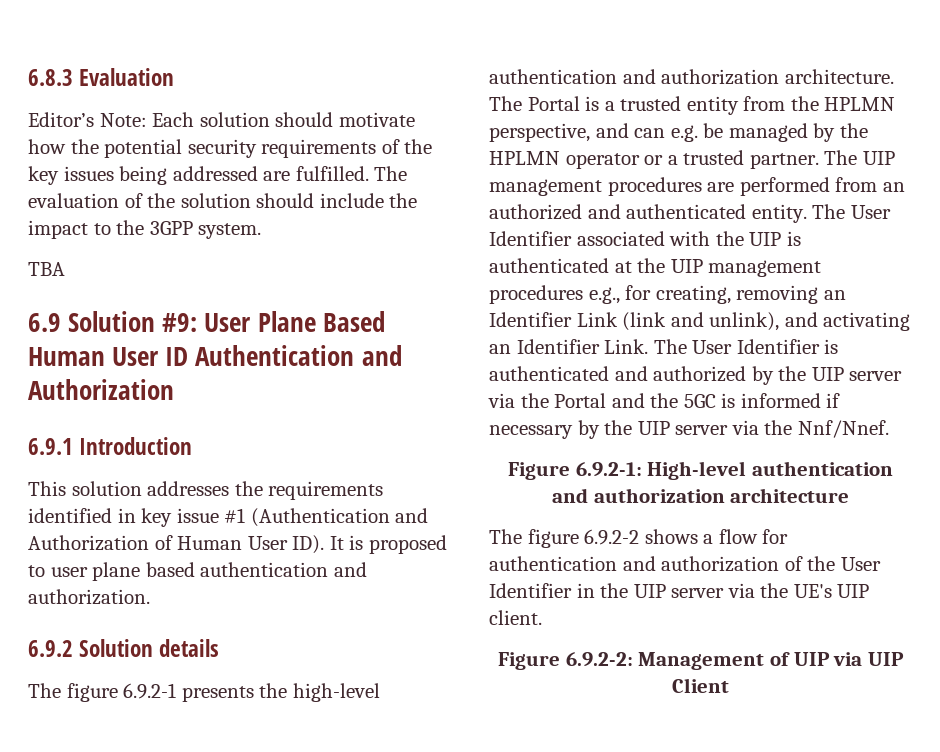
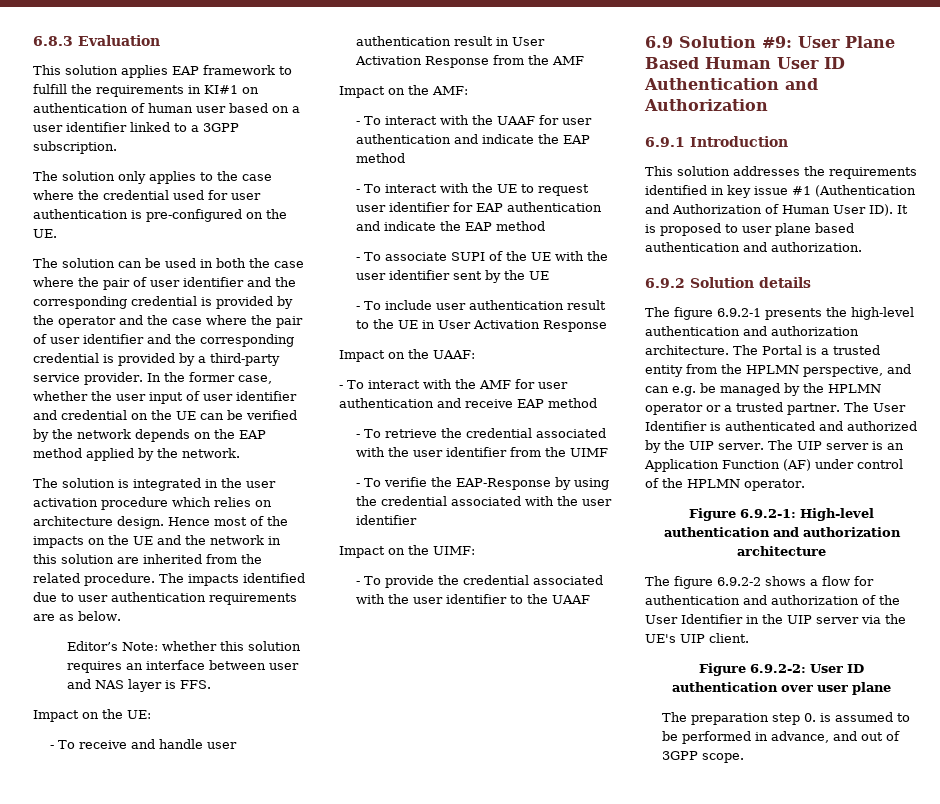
[28,112,415,127] [28,139,433,158] [28,166,408,185] [28,193,418,208] [28,220,262,239] [28,262,65,276] Editor’s Note: Each solution should motivate how the potential security requirements of the key issues being addressed are fulfilled. The evaluation of the solution should include the impact to the 3GPP system. // TBA -> [33,65,292,78] [33,84,259,97] [33,103,300,113] [33,122,239,132] [33,141,117,154] [33,171,272,184] [33,190,261,200] [33,209,287,222] [33,229,57,238] [33,258,304,268] [33,277,296,290] [33,296,293,309] [33,315,303,328] [33,334,294,347] [33,353,280,366] [33,372,272,385] [33,391,297,404] [33,410,297,420] [33,429,266,442] [33,448,240,461] [33,478,276,491] [33,497,272,510] [33,516,288,529] [33,535,281,548] [33,554,262,564] [33,573,305,586] [33,592,297,605] [33,611,121,621] [66,641,301,651] [66,660,299,673] [66,679,211,692] [33,709,151,722] [49,739,237,749] [355,36,545,46] [354,55,584,68] [339,85,468,98] [355,115,592,125] [355,134,590,144] [355,153,405,163] [355,183,589,196] [355,202,602,212] [355,221,545,231] [355,251,608,261] [355,270,549,283] [355,300,606,310] [355,319,607,332] [339,349,475,362] [339,379,568,389] [339,398,597,408] [355,428,606,438] [355,447,608,457] [355,477,609,490] [355,496,612,506] [355,515,417,525] [339,545,475,558] [355,575,603,588] [355,594,590,604] This solution applies EAP framework to fulfill the requirements in KI#1 on authentication of human user based on a user identifier linked to a 3GPP subscription. // The solution only applies to the case where the credential used for user authentication is pre-configured on the UE. // The solution can be used in both the case where the pair of user identifier and the corresponding credential is provided by the operator and the case where the pair of user identifier and the corresponding credential is provided by a third-party service provider. In the former case, whether the user input of user identifier and credential on the UE can be verified by the network depends on the EAP method applied by the network. // The solution is integrated in the user activation procedure which relies on architecture design. Hence most of the impacts on the UE and the network in this solution are inherited from the related procedure. The impacts identified due to user authentication requirements are as below. // Editor’s Note: whether this solution requires an interface between user and NAS layer is FFS. // Impact on the UE: // - To receive and handle user authentication result in User Activation Response from the AMF // Impact on the AMF: // - To interact with the UAAF for user authentication and indicate the EAP method // - To interact with the UE to request user identifier for EAP authentication and indicate the EAP method // - To associate SUPI of the UE with the user identifier sent by the UE // - To include user authentication result to the UE in User Activation Response // Impact on the UAAF: // - To interact with the AMF for user authentication and receive EAP method // - To retrieve the credential associated with the user identifier from the UIMF // - To verifie the EAP-Response by using the credential associated with the user identifier // Impact on the UIMF: // - To provide the credential associated with the user identifier to the UAAF
[862,151,895,165] [489,177,905,196] [489,204,891,223] [489,231,801,246] [489,258,822,277] [489,285,846,304] [489,312,911,331] [489,339,687,354] UIP management procedures are performed from an authorized and authenticated entity. The User Identifier associated with the UIP is authenticated at the UIP management procedures e.g., for creating, removing an Identifier Link (link and unlink), and activating an Identifier Link. The -> (869, 407) none
[849,371,903,381] [488,393,841,408] [489,420,889,439] server via the Portal and the 5GC is informed if necessary by the UIP server via the Nnf/Nnef. -> [718,440,904,450] [644,459,903,472] [645,478,805,491] server. The UIP server is an Application Function (AF) under control of the HPLMN operator.
[638,652,904,670] [672,678,729,693] Management of UIP via UIP Client -> [810,664,864,673] [672,682,891,695] [661,712,910,725] [661,731,900,744] [661,751,744,763] User ID authentication over user plane // The preparation step 0. is assumed to be performed in advance, and out of 3GPP scope.

